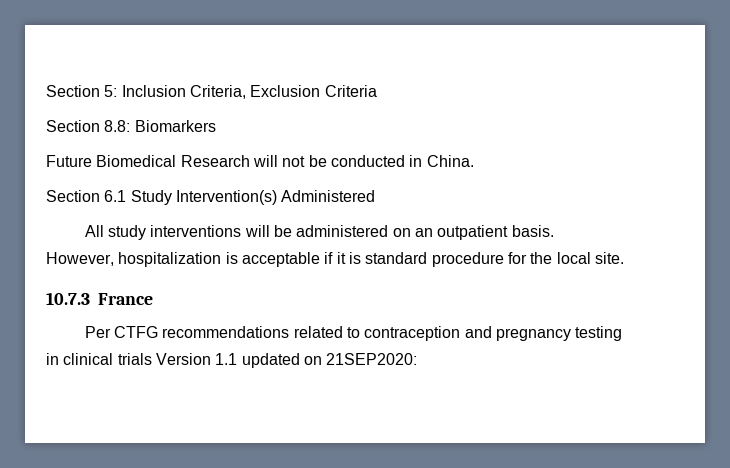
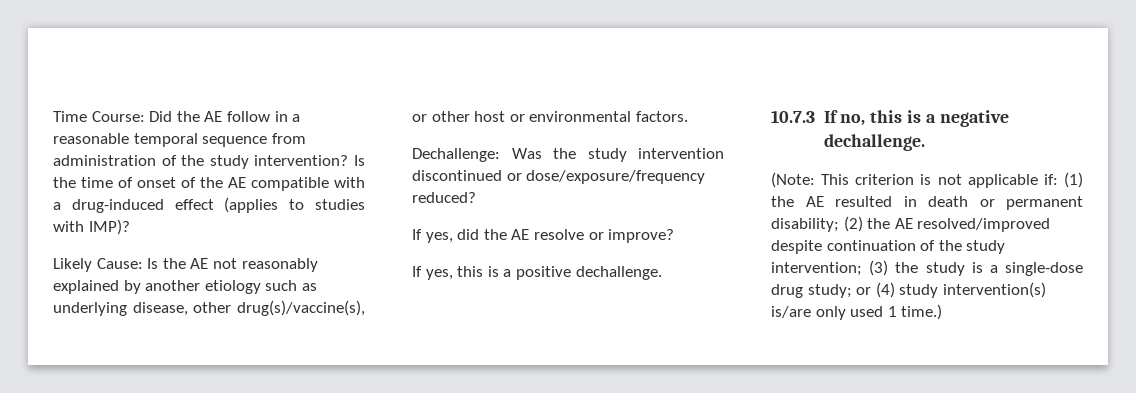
[46,85,377,99] [46,120,216,132] [46,155,474,167] [46,190,376,205] [84,225,554,240] [46,252,624,267] [46,292,153,305] [84,326,623,341] [46,353,418,368] Section 5: Inclusion Criteria, Exclusion Criteria // Section 8.8: Biomarkers // Future Biomedical Research will not be conducted in China. // Section 6.1 Study Intervention(s) Administered // All study interventions will be administered on an outpatient basis. However, hospitalization is acceptable if it is standard procedure for the local site. // 10.7.3 France // Per CTFG recommendations related to contraception and pregnancy testing in clinical trials Version 1.1 updated on 21SEP2020: -> [53,111,301,122] [53,133,306,147] [53,155,365,169] [53,177,365,191] [53,197,366,213] [53,219,130,235] [53,258,318,272] [53,280,317,294] [53,300,366,316] [412,111,688,122] [412,148,724,162] [412,170,706,184] [412,192,476,203] [412,229,675,243] [412,266,662,280] [771,110,1009,127] [823,134,925,151] [771,172,1083,188] [771,196,1083,210] [771,216,1051,232] [771,240,1006,254] [771,260,1083,276] [771,282,1046,298] [771,304,943,320] Time Course: Did the AE follow in a reasonable temporal sequence from administration of the study intervention? Is the time of onset of the AE compatible with a drug-induced effect (applies to studies with IMP)? // Likely Cause: Is the AE not reasonably explained by another etiology such as underlying disease, other drug(s)/vaccine(s), or other host or environmental factors. // Dechallenge: Was the study intervention discontinued or dose/exposure/frequency reduced? // If yes, did the AE resolve or improve? // If yes, this is a positive dechallenge. // 10.7.3 If no, this is a negative dechallenge. // (Note: This criterion is not applicable if: (1) the AE resulted in death or permanent disability; (2) the AE resolved/improved despite continuation of the study intervention; (3) the study is a single-dose drug study; or (4) study intervention(s) is/are only used 1 time.)

